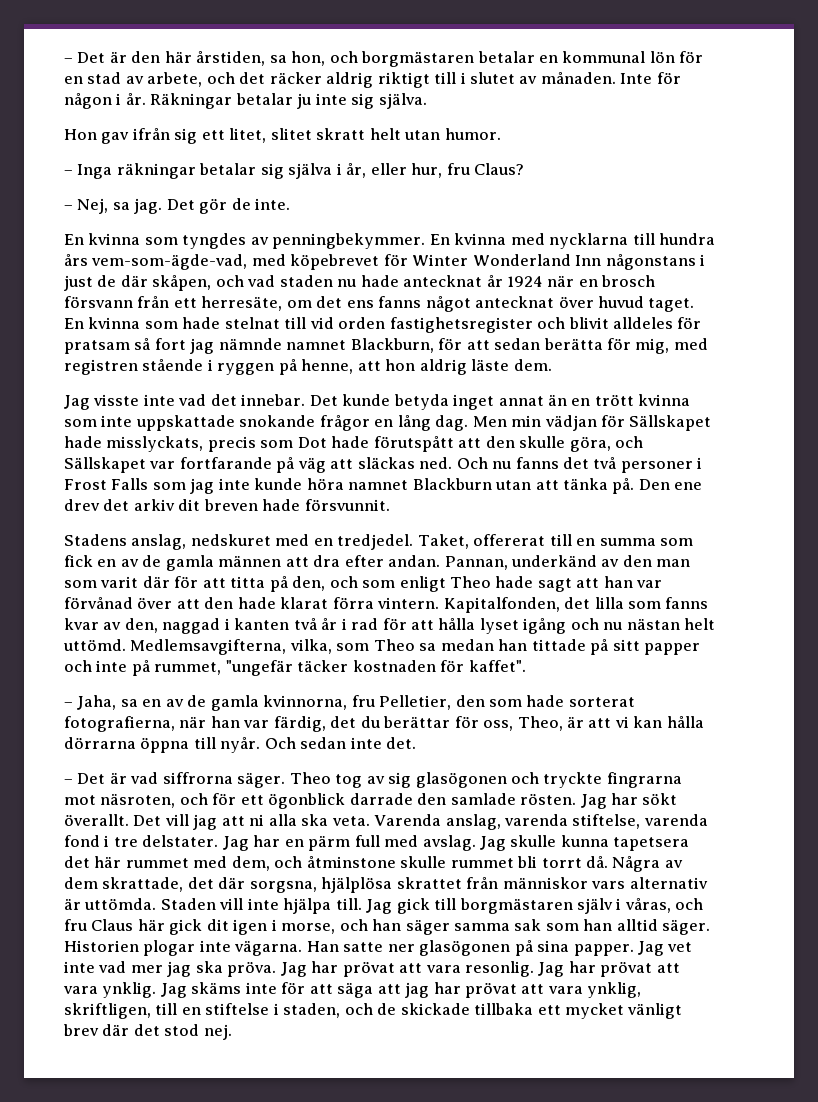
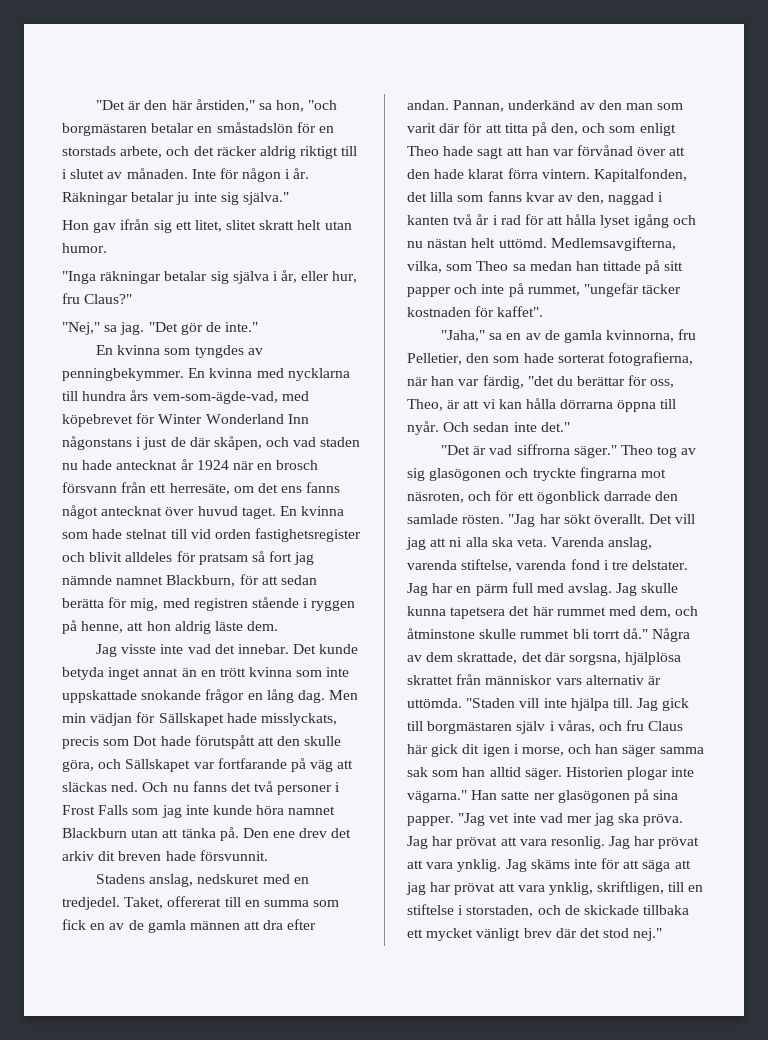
[64,52,106,63] – Det -> [95,100,125,110] "Det
[196,51,266,66] årstiden, -> [195,99,255,112] årstiden,"
[329,51,358,63] och -> [308,100,338,110] "och
[562,51,704,63] [64,72,144,84] kommunal lön för en stad av -> [216,122,334,133] [62,146,116,156] småstadslön för en storstads
[378,93,427,109] själva. -> [242,192,289,205] själva."
[64,164,113,179] – Inga -> [62,271,96,284] "Inga
[474,163,525,175] [64,198,109,214] Claus? // – Nej, -> [84,294,133,304] [62,322,100,335] Claus?" // "Nej,"
[166,199,195,210] Det -> [148,322,178,332] "Det
[255,198,291,210] inte. -> [225,322,259,332] inte."
[64,695,117,710] – Jaha, -> [440,330,485,342] "Jaha,"
[330,716,357,728] det -> [527,376,554,386] "det
[386,737,417,749] [64,773,106,784] det. // – Det -> [540,422,570,432] [440,445,470,455] det." // "Det
[237,772,286,788] säger. -> [573,445,617,458] säger."
[580,794,607,809] Jag -> [508,514,536,527] "Jag
[586,856,609,868] då. -> [622,628,648,639] då."
[160,898,216,910] Staden -> [466,698,516,708] "Staden
[234,940,303,956] vägarna. -> [407,790,467,803] vägarna."
[638,941,665,956] Jag -> [458,813,486,826] "Jag
[283,1003,341,1018] staden, -> [466,905,534,917] storstaden,
[203,1024,232,1040] nej. -> [633,928,663,941] nej."

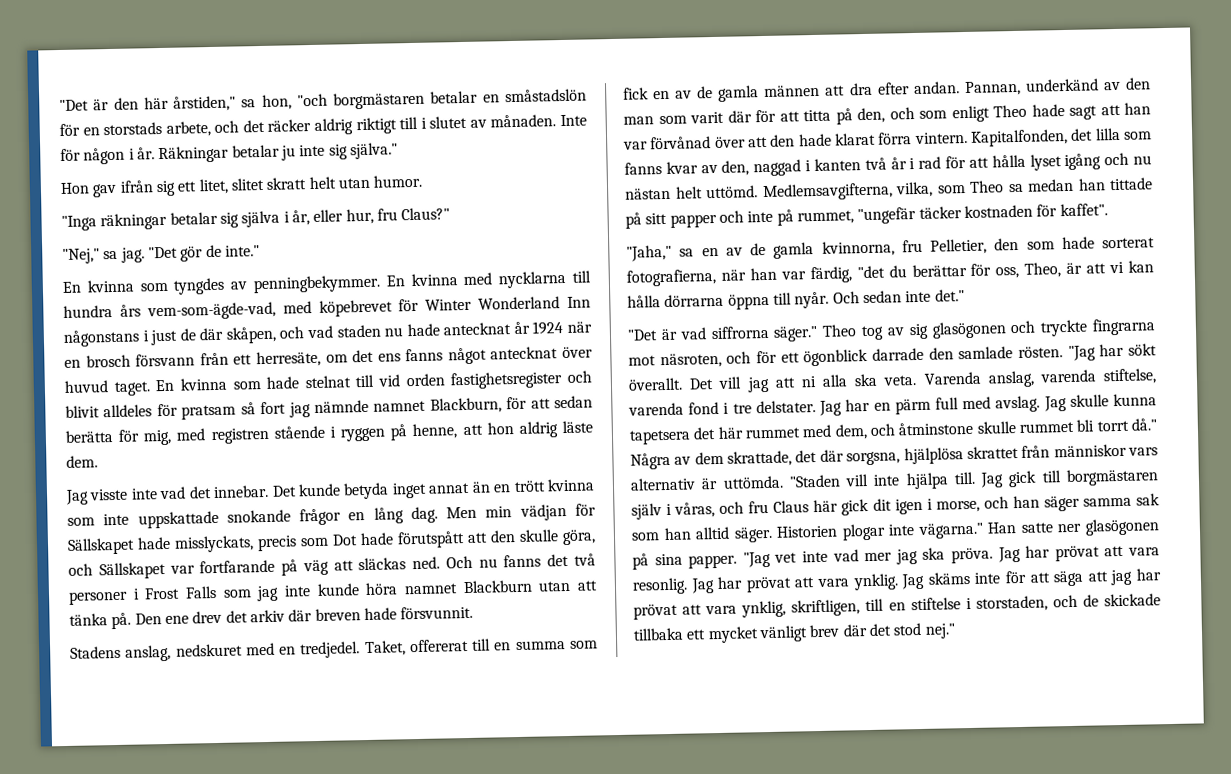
[98,851,116,861] dit -> [288,609,313,622] där

